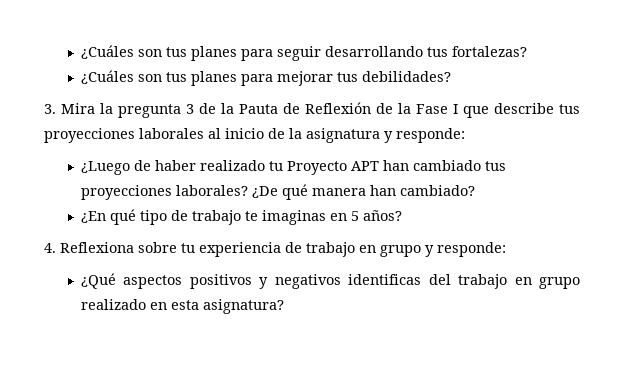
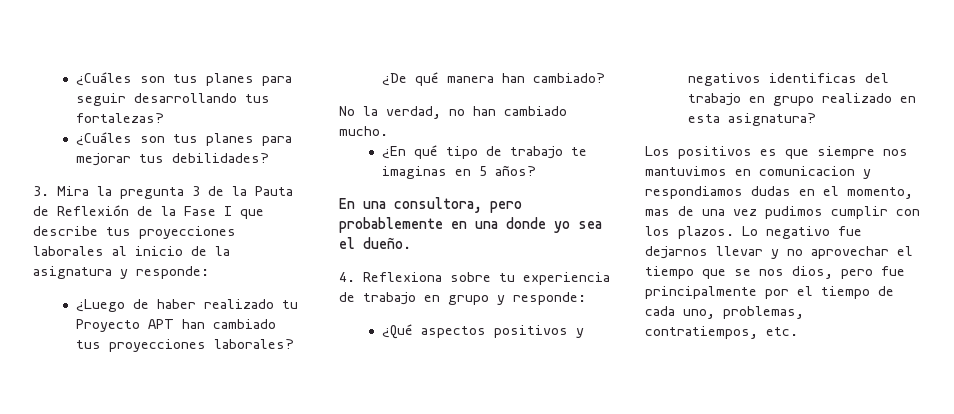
(475, 190) none -> [339,106,567,119] [339,126,388,136] // No la verdad, no han cambiado mucho.
(402, 215) none -> [339,197,522,213] [339,217,602,233] [339,237,411,249] // En una consultora, pero probablemente en una donde yo sea el dueño.
(284, 306) none -> [645,146,908,159] [645,166,871,179] [645,186,913,199] [645,206,920,219] [645,226,862,239] [645,246,913,259] [645,266,905,279] [645,286,894,299] [645,306,804,319] [645,326,798,339] // Los positivos es que siempre nos mantuvimos en comunicacion y respondiamos dudas en el momento, mas de una vez pudimos cumplir con los plazos. Lo negativo fue dejarnos llevar y no aprovechar el tiempo que se nos dios, pero fue principalmente por el tiempo de cada uno, problemas, contratiempos, etc.

